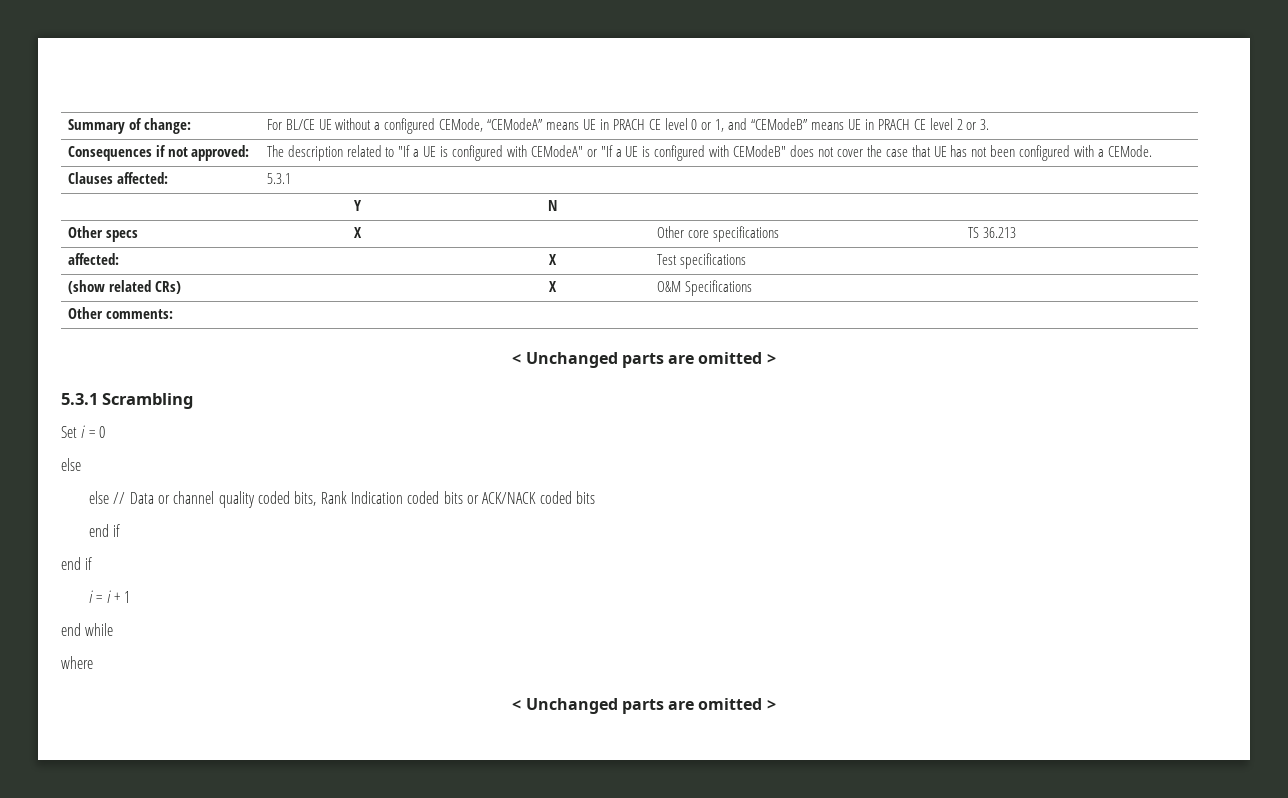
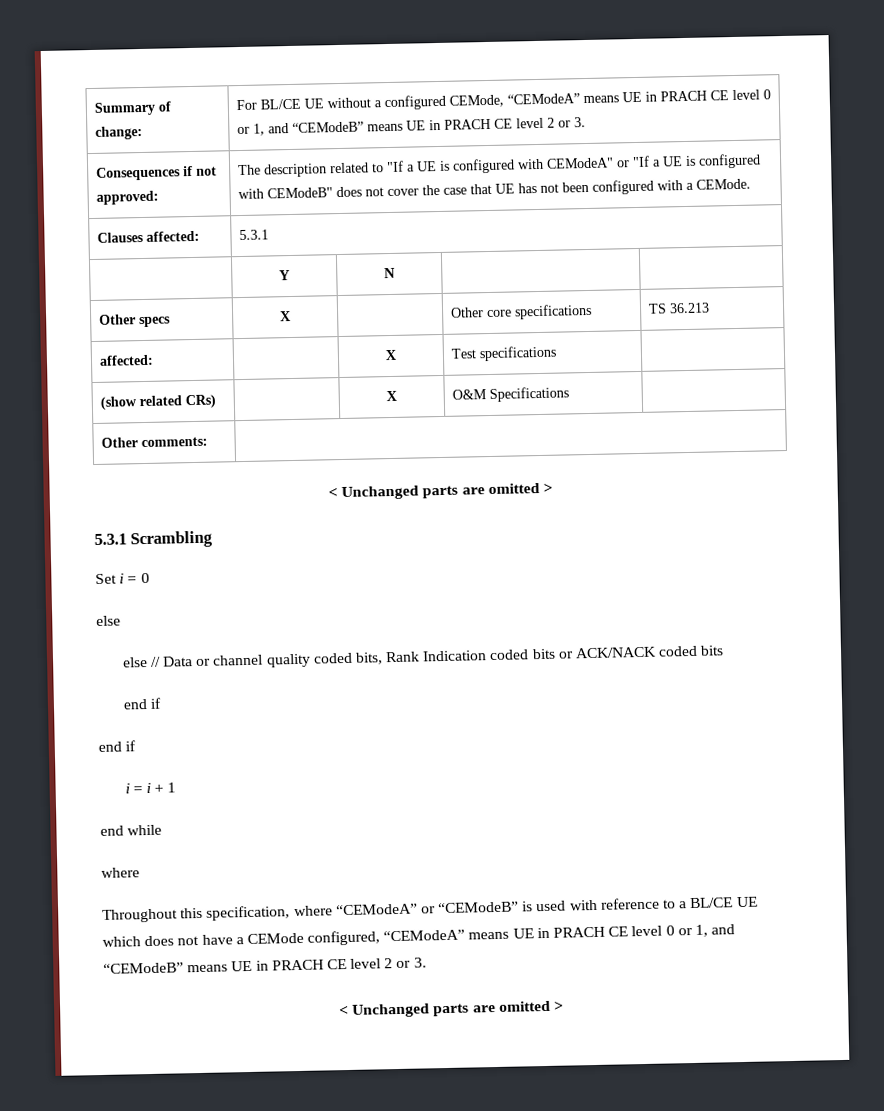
(93, 662) none -> [102,896,758,923] [102,924,736,947] [103,957,427,974] // Throughout this specification, where “CEModeA” or “CEModeB” is used with reference to a BL/CE UE which does not have a CEMode configured, “CEModeA” means UE in PRACH CE level 0 or 1, and “CEModeB” means UE in PRACH CE level 2 or 3.

